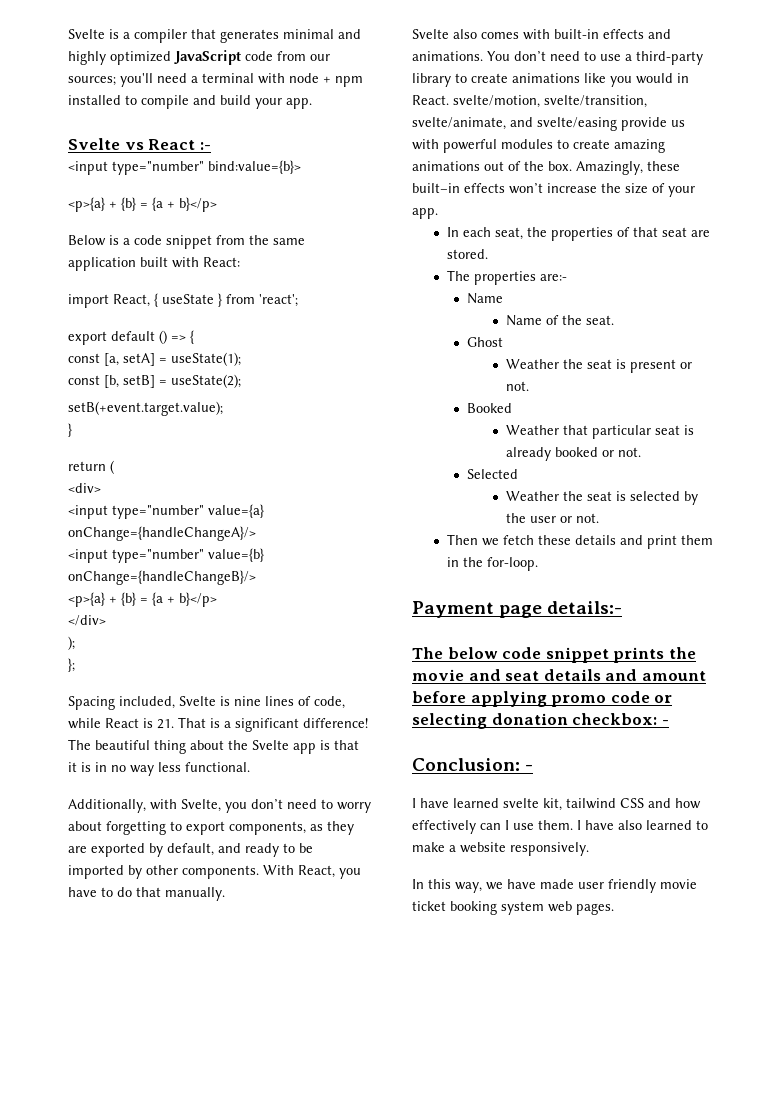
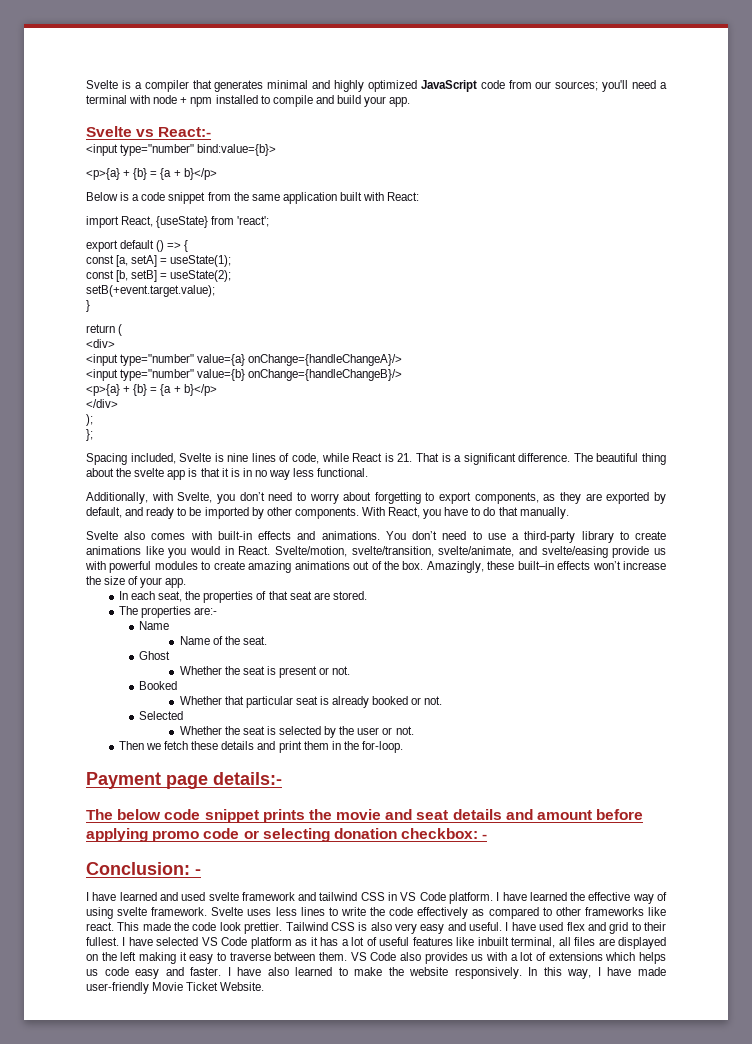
[148,139,211,150] React :- -> [158,127,212,137] React:-
[154,293,222,307] { useState } -> [156,216,209,228] {useState}
[303,718,368,728] difference! -> [518,453,571,462] difference.
[252,740,289,750] Svelte -> [134,468,165,477] svelte
[453,95,540,108] svelte/motion, -> [275,546,347,557] Svelte/motion,
[505,359,559,369] Weather -> [179,666,222,675] Whether
[505,425,559,435] Weather -> [179,696,222,705] Whether
[505,491,559,501] Weather -> [179,726,222,735] Whether
[503,798,701,811] [412,820,573,834] svelte kit, tailwind CSS and how effectively can I use them. -> [159,892,667,904] [86,907,667,919] [86,922,667,934] [86,937,667,949] [86,952,667,964] [86,967,222,979] and used svelte framework and tailwind CSS in VS Code platform. I have learned the effective way of using svelte framework. Svelte uses less lines to write the code effectively as compared to other frameworks like react. This made the code look prettier. Tailwind CSS is also very easy and useful. I have used flex and grid to their fullest. I have selected VS Code platform as it has a lot of useful features like inbuilt terminal, all files are displayed on the left making it easy to traverse between them. VS Code also provides us with a lot of extensions which helps us code easy and faster.
[449,845,456,852] a -> [388,967,404,976] the
(589, 849) // -> (522, 973) none
[486,882,503,890] we -> [597,967,601,976] I
[578,879,697,893] [412,901,614,915] user friendly movie ticket booking system web pages. -> [86,982,265,994] user-friendly Movie Ticket Website.

